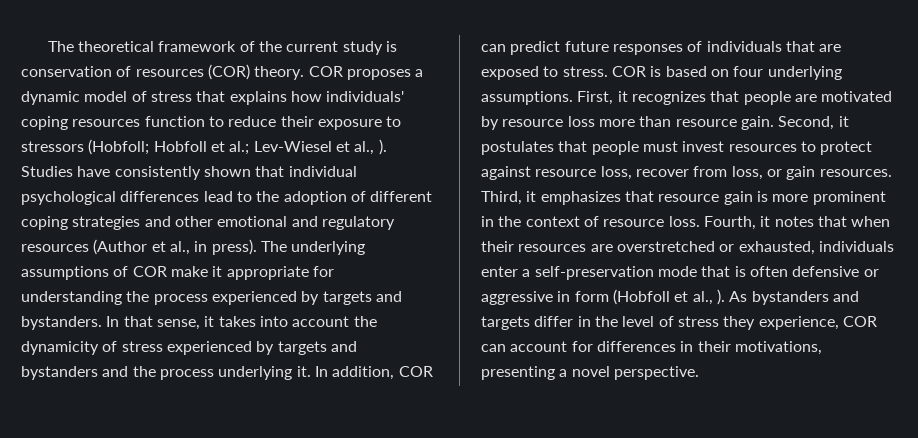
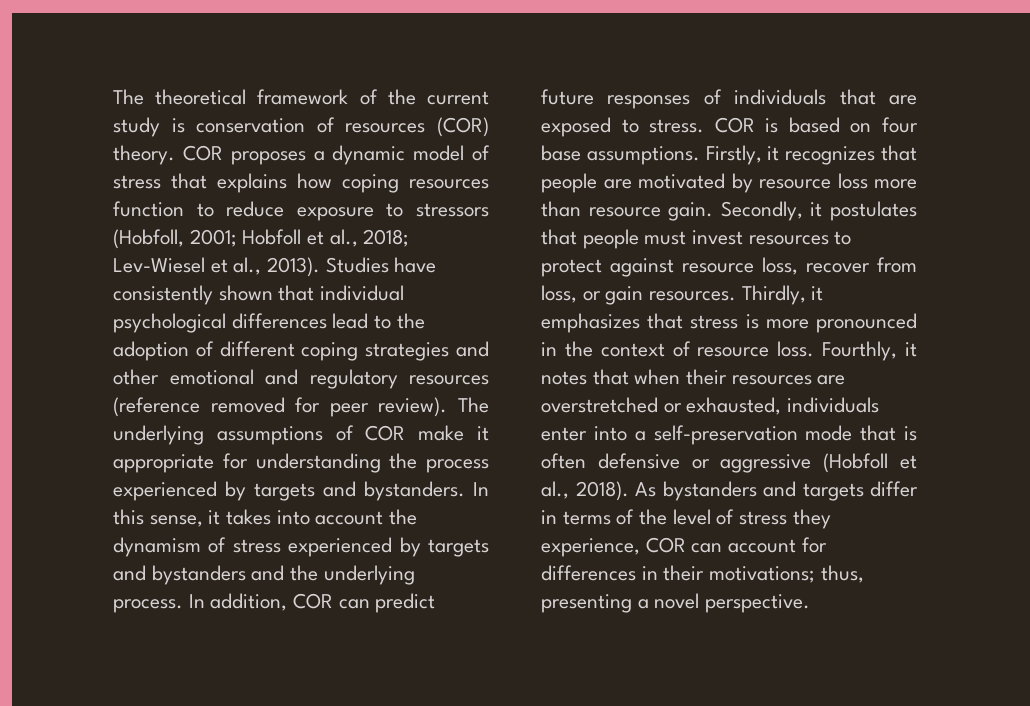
[326,91,405,102] individuals' -> (332, 181) none
[280,116,314,127] their -> (285, 209) none
[88,139,250,155] (Hobfoll; Hobfoll et al.; -> [113,229,410,249] (Hobfoll, 2001; Hobfoll et al., 2018;
[378,139,387,155] ). -> [267,257,321,277] 2013).
[93,239,257,255] (Author et al., in press). -> [113,397,448,417] (reference removed for peer review).
[123,316,153,327] that -> [113,509,144,525] this
[21,341,99,355] dynamicity -> [113,537,201,557] dynamism
[159,366,311,380] process underlying it. -> [323,565,415,585] [113,599,183,613] underlying process.
[767,66,842,80] [481,91,614,105] underlying assumptions. First, -> [541,145,762,165] base assumptions. Firstly,
[778,116,835,130] Second, -> [720,201,803,221] Secondly,
[481,191,522,205] Third, -> [741,285,806,305] Thirdly,
[658,191,753,205] resource gain -> [690,315,739,329] stress
[812,191,886,205] prominent -> [816,313,917,333] pronounced
[703,216,756,230] Fourth, -> [822,341,898,361] Fourthly,
(518, 271) none -> [593,426,627,441] into
[557,291,609,302] in form -> (812, 463) none
[716,289,725,305] ). -> [575,481,629,501] 2018).
(591, 321) none -> [562,509,635,525] terms of
[734,341,822,355] motivations, -> [709,565,864,583] motivations; thus,

